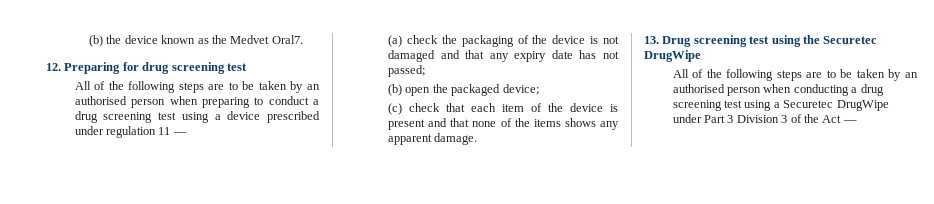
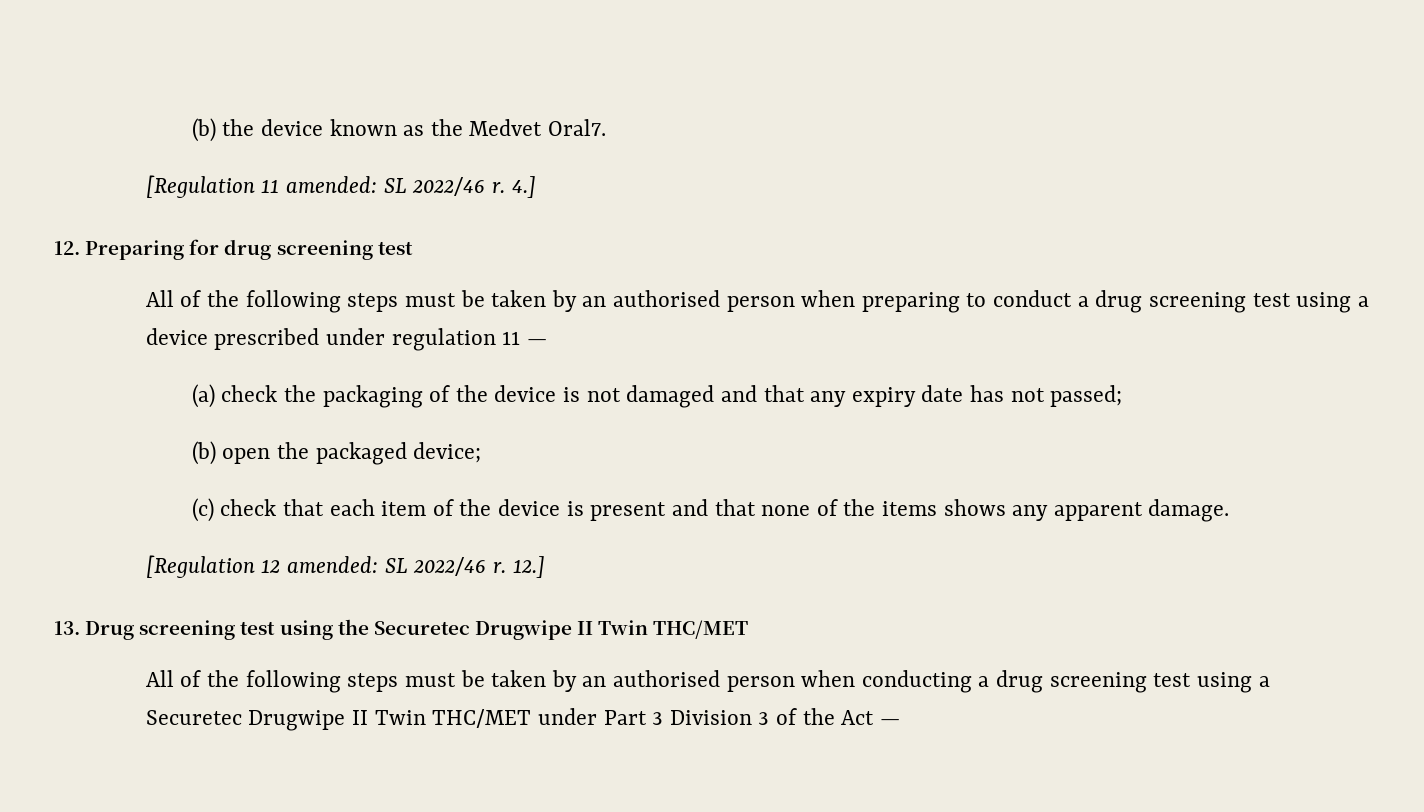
(303, 39) none -> [145,175,536,198] // [Regulation 11 amended: SL 2022/46 r. 4.]
[208,82,238,90] are to -> [404,293,456,307] must
(478, 139) none -> [145,555,545,578] // [Regulation 12 amended: SL 2022/46 r. 12.]
[644,50,701,62] [672,69,836,81] DrugWipe // All of the following steps are to -> [474,620,749,640] [145,670,456,693] Drugwipe II Twin THC/MET // All of the following steps must
[836,100,889,111] DrugWipe -> [248,709,532,731] Drugwipe II Twin THC/MET

